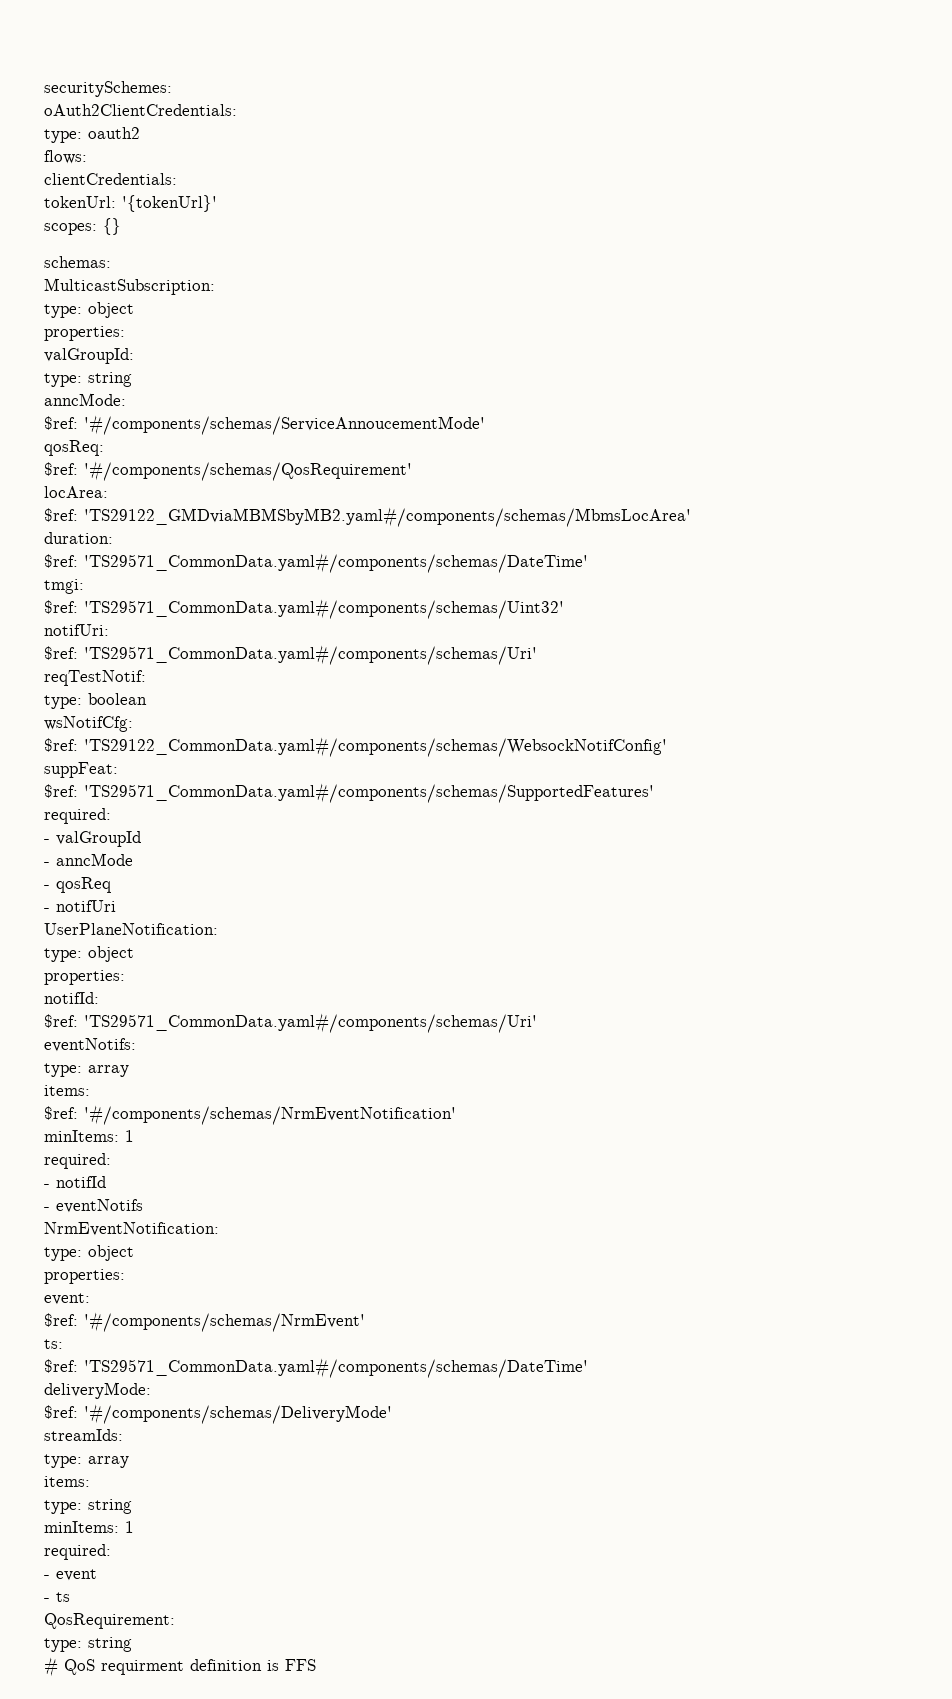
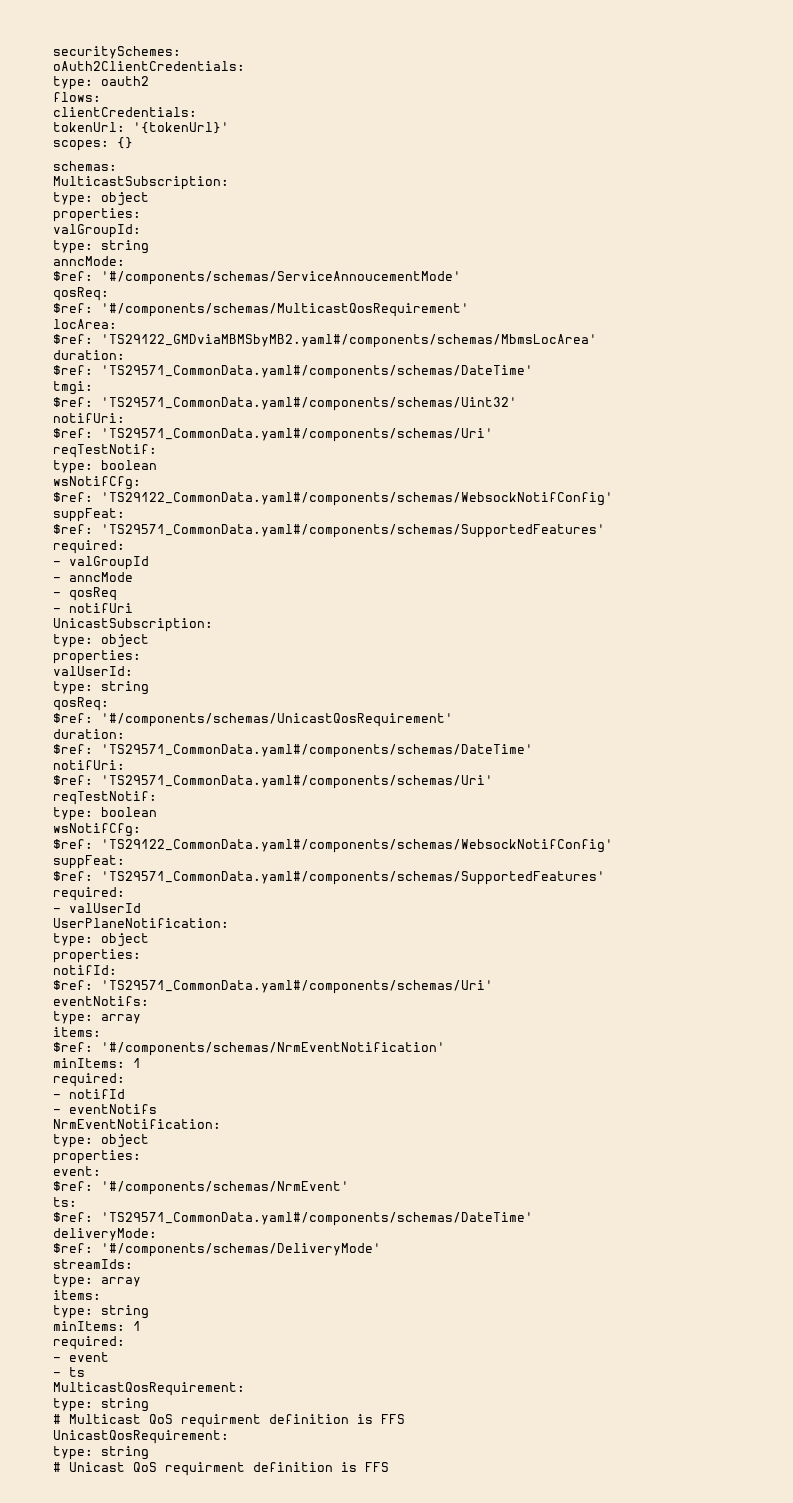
[84,461,412,481] '#/components/schemas/QosRequirement' -> [101,303,469,317] '#/components/schemas/MulticastQosRequirement'
(116, 906) none -> [53,618,213,632] [53,634,149,648] [53,650,141,664] [53,666,133,676] [53,681,149,695] [53,697,109,711] [53,713,453,727] [53,729,125,739] [53,744,533,758] [53,760,125,770] [53,775,493,789] [53,791,157,805] [53,807,157,821] [53,823,141,837] [53,839,613,853] [53,855,125,869] [53,871,605,885] [53,887,125,901] [53,903,141,913] // UnicastSubscription: // type: object // properties: // valUserId: // type: string // qosReq: // $ref: '#/components/schemas/UnicastQosRequirement' // duration: // $ref: 'TS29571_CommonData.yaml#/components/schemas/DateTime' // notifUri: // $ref: 'TS29571_CommonData.yaml#/components/schemas/Uri' // reqTestNotif: // type: boolean // wsNotifCfg: // $ref: 'TS29122_CommonData.yaml#/components/schemas/WebsockNotifConfig' // suppFeat: // $ref: 'TS29571_CommonData.yaml#/components/schemas/SupportedFeatures' // required: // - valUserId
[44,1613,175,1629] [44,1637,132,1652] [44,1657,316,1677] QosRequirement: // type: string // # QoS requirment definition is FFS -> [53,1382,245,1396] [53,1398,149,1412] [53,1414,405,1428] [53,1430,229,1444] [53,1446,149,1460] [53,1462,389,1476] MulticastQosRequirement: // type: string // # Multicast QoS requirment definition is FFS // UnicastQosRequirement: // type: string // # Unicast QoS requirment definition is FFS

